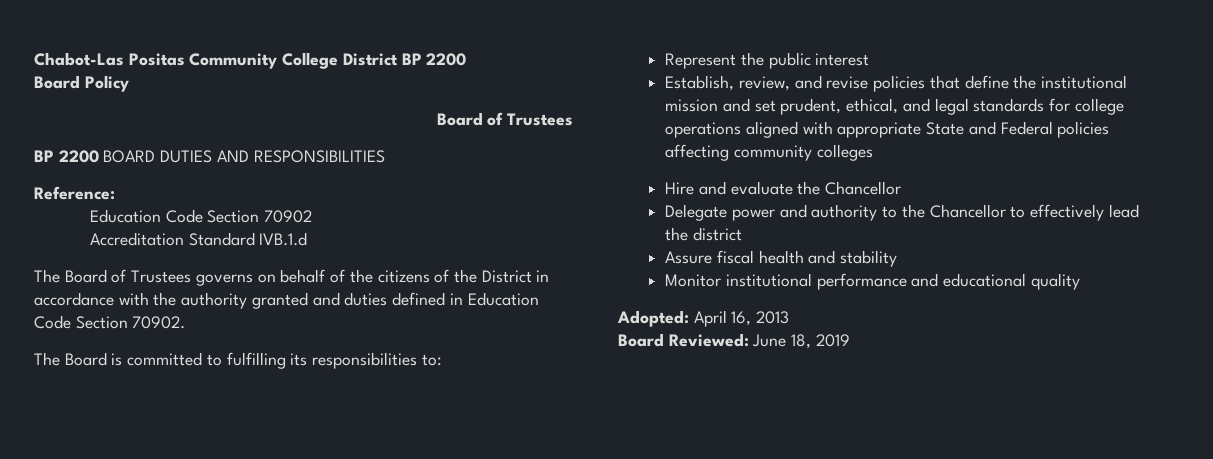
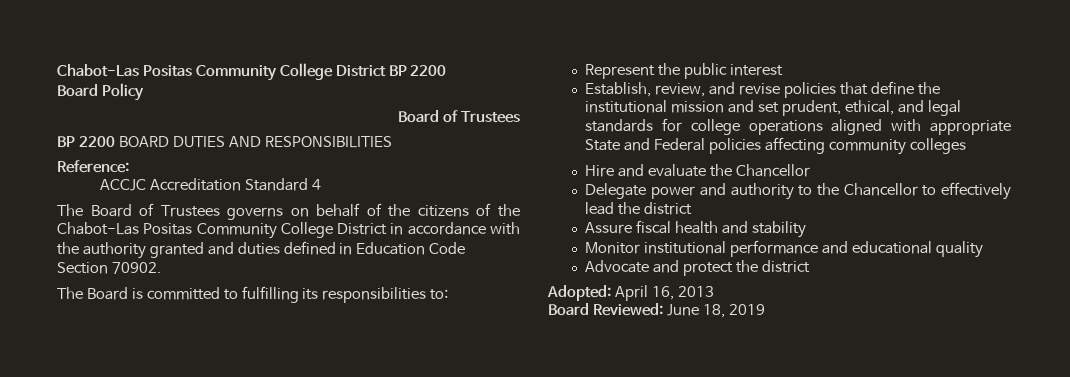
[89,209,313,223] Education Code Section 70902 // -> [99,179,146,191] ACCJC
[259,232,308,246] IVB.1.d -> [311,179,321,190] 4
(477, 276) none -> [57,222,333,239] Chabot-Las Positas Community College
(1080, 281) none -> [585,260,811,276] // Advocate and protect the district

